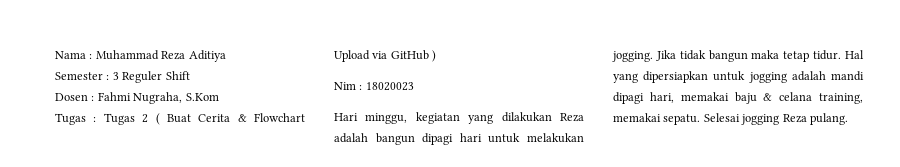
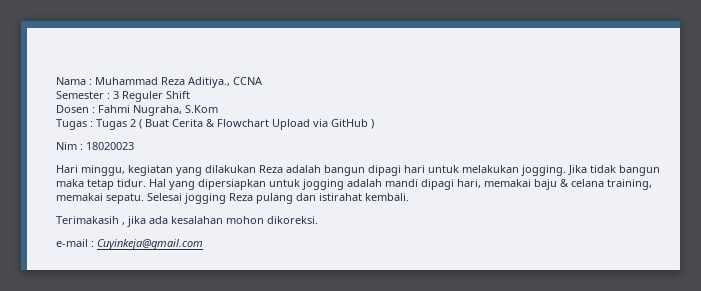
[188,50,226,62] Aditiya -> [188,77,263,88] Aditiya., CCNA
[809,113,848,125] pulang. -> [256,193,409,204] [56,216,318,227] [56,239,203,250] pulang dan istirahat kembali. // Terimakasih , jika ada kesalahan mohon dikoreksi. // e-mail : Cuyinkeja@gmail.com

